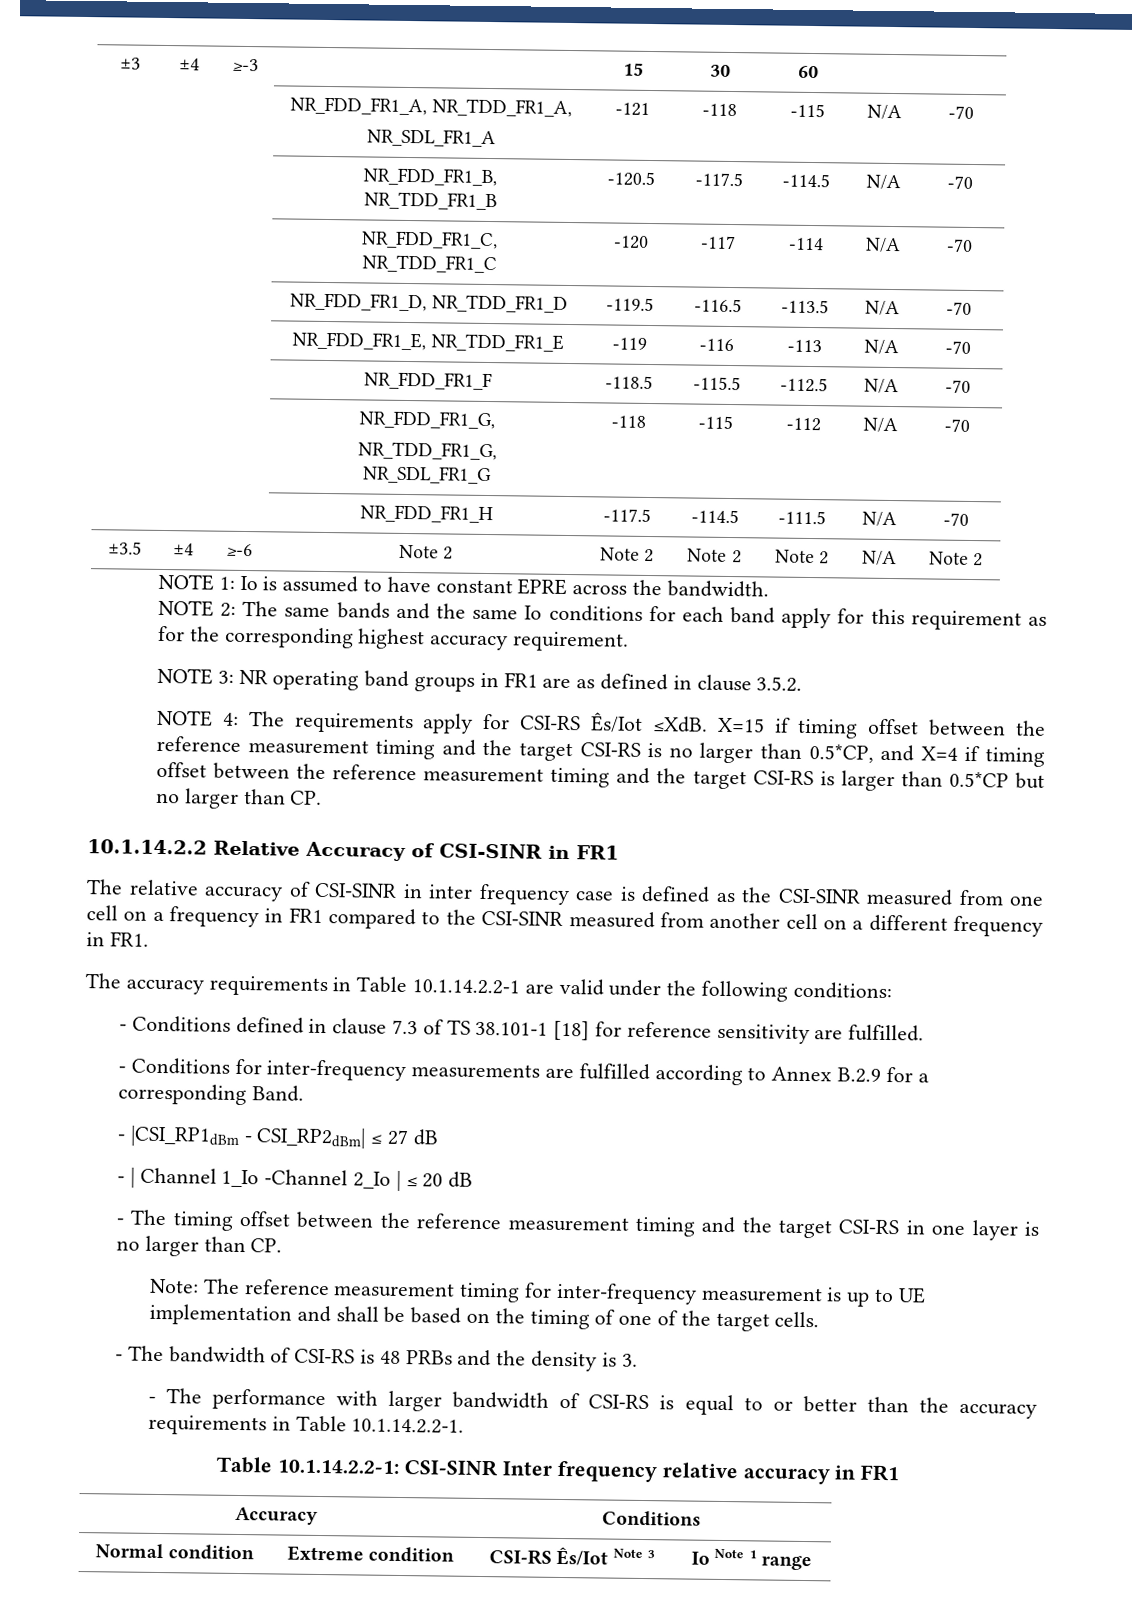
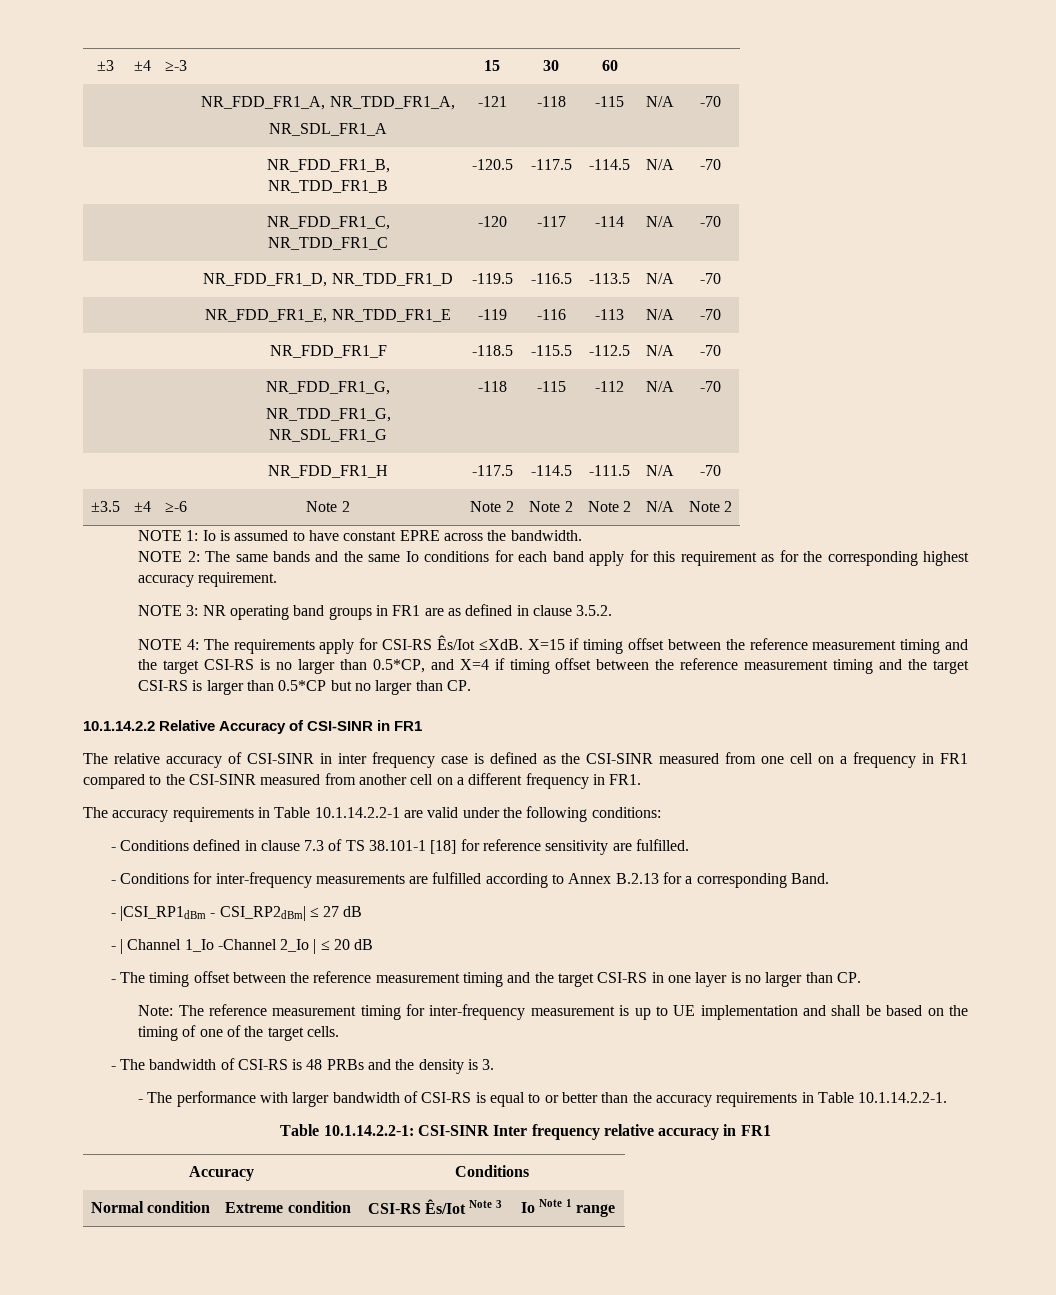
[837,1067,882,1083] B.2.9 -> [615,873,659,884] B.2.13

